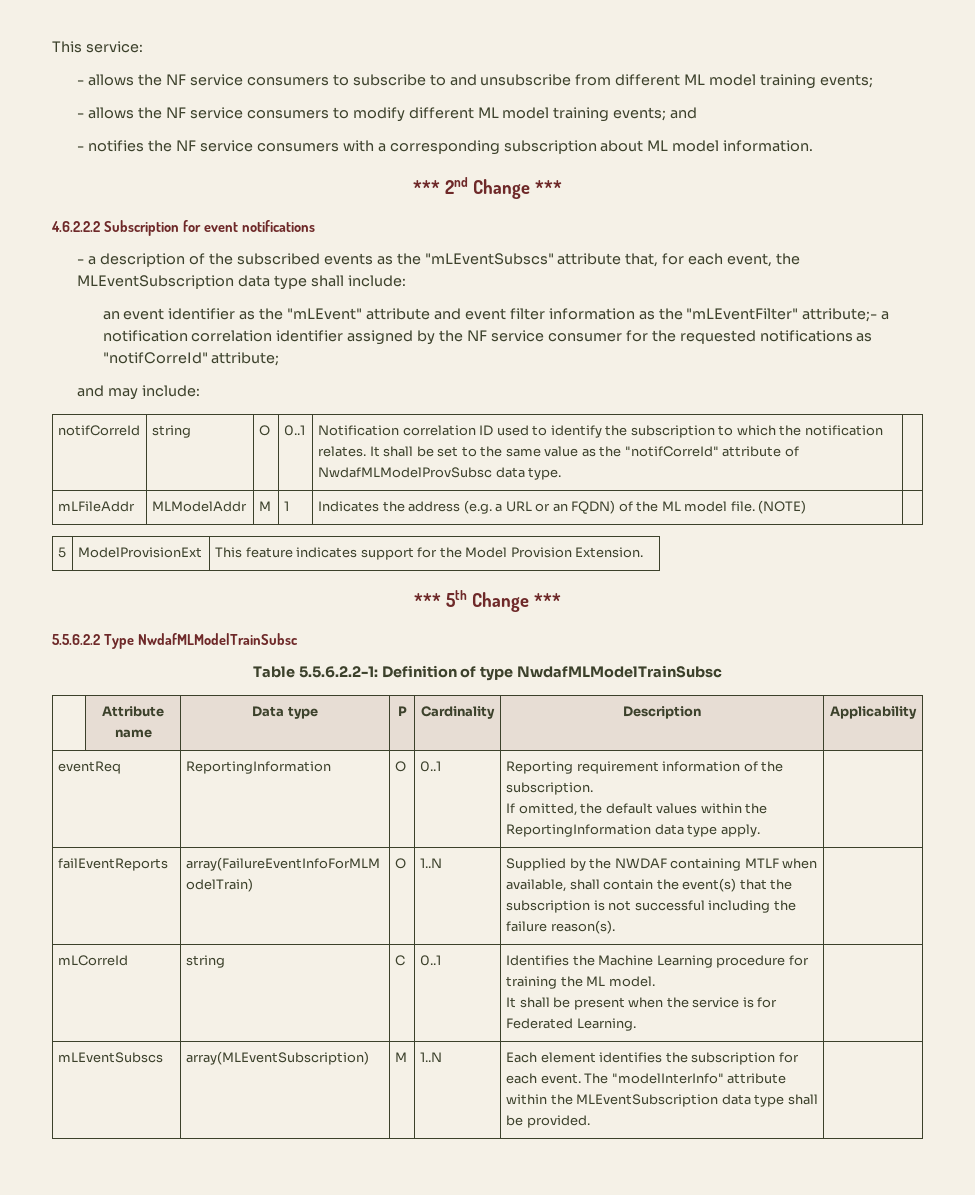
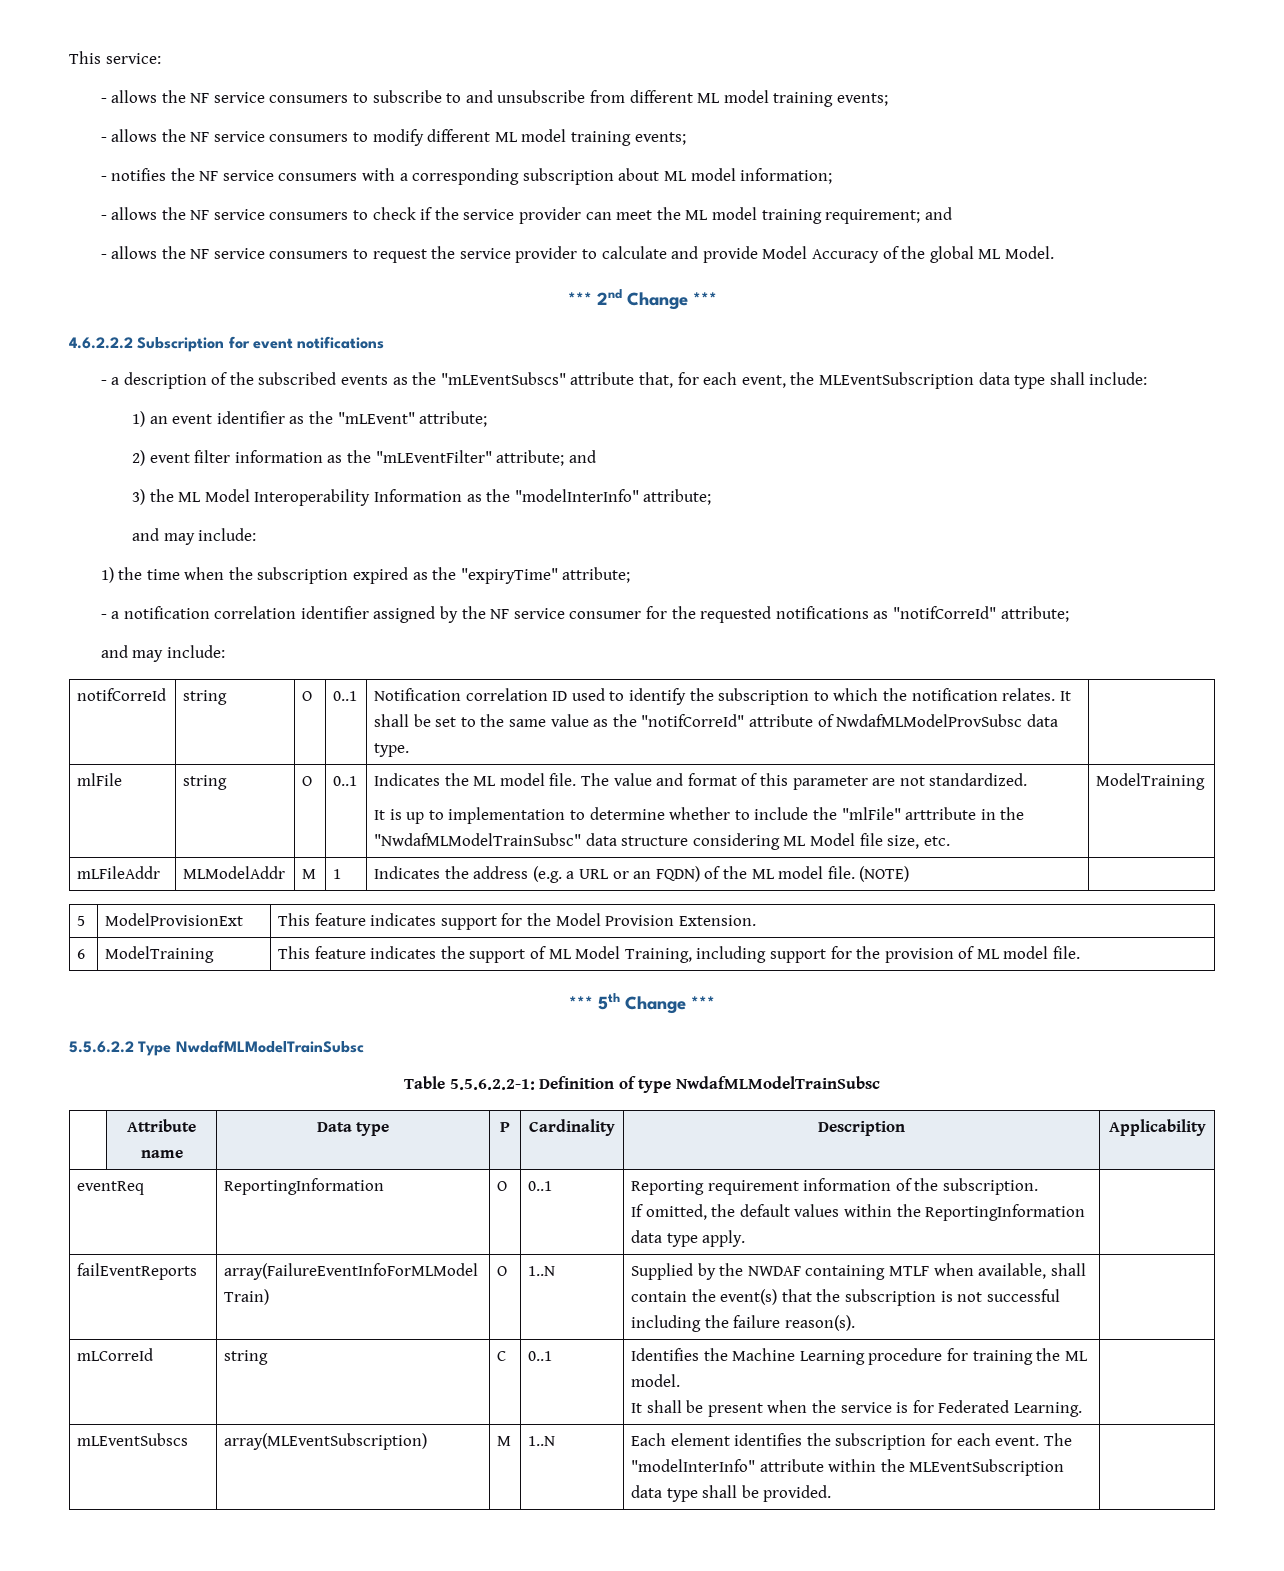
[670,107,698,119] and -> (686, 138) none
[723,140,814,152] information. -> [740,168,833,184] [100,207,952,224] [100,246,1054,263] information; // - allows the NF service consumers to check if the service provider can meet the ML model training requirement; and // - allows the NF service consumers to request the service provider to calculate and provide Model Accuracy of the global ML Model.
(406, 281) none -> [132,411,146,427] 1)
[366,308,461,320] attribute and -> [419,411,488,427] [132,450,146,466] attribute; // 2)
[802,308,878,322] attribute;- -> [496,450,596,466] [132,489,712,506] [132,528,257,545] [100,567,631,584] [100,614,107,619] attribute; and // 3) the ML Model Interoperability Information as the "modelInterInfo" attribute; // and may include: // 1) the time when the subscription expired as the "expiryTime" attribute; // -
(562, 473) none -> [77,773,123,786] [183,775,228,790] [302,776,313,786] [333,776,358,786] [374,773,1028,790] [374,807,1025,824] [374,833,950,850] [1096,773,1206,790] // mlFile | string | O | 0..1 | Indicates the ML model file. The value and format of this parameter are not standardized. // It is up to implementation to determine whether to include the "mlFile" arttribute in the "NwdafMLModelTrainSubsc" data structure considering ML Model file size, etc. | ModelTraining
(644, 552) none -> [77,949,86,959] [105,946,215,963] [278,946,1081,963] // 6 | ModelTraining | This feature indicates the support of ML Model Training, including support for the provision of ML model file.

